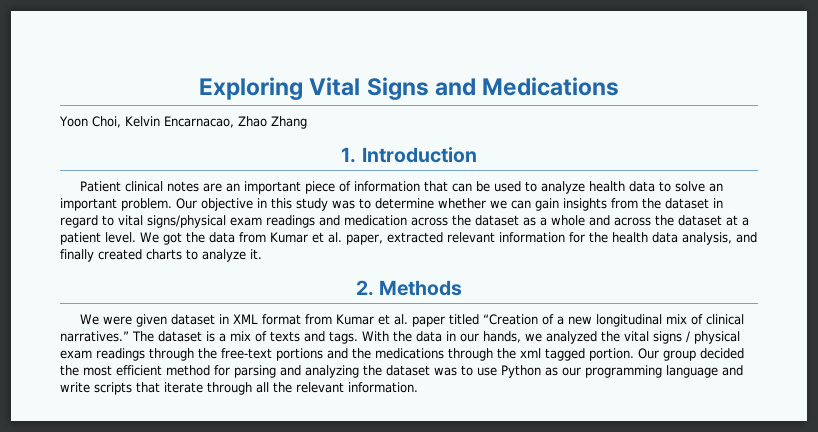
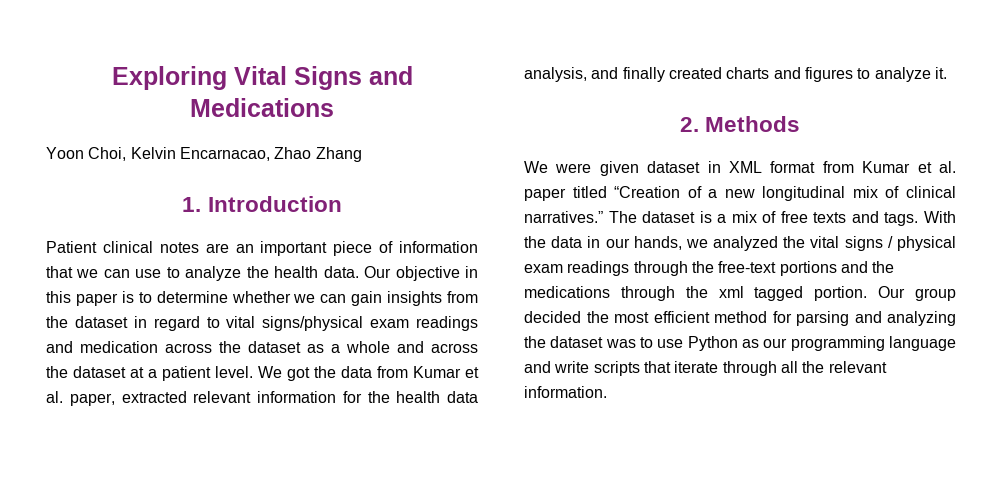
[452,181,724,194] [60,198,172,211] can be used to analyze health data to solve an important problem. -> [76,266,359,281] we can use to analyze the health data.
[296,198,355,211] study was -> [75,291,134,306] paper is
(182, 254) none -> [773,67,853,82] and figures
(267, 336) none -> [780,211,808,223] free

